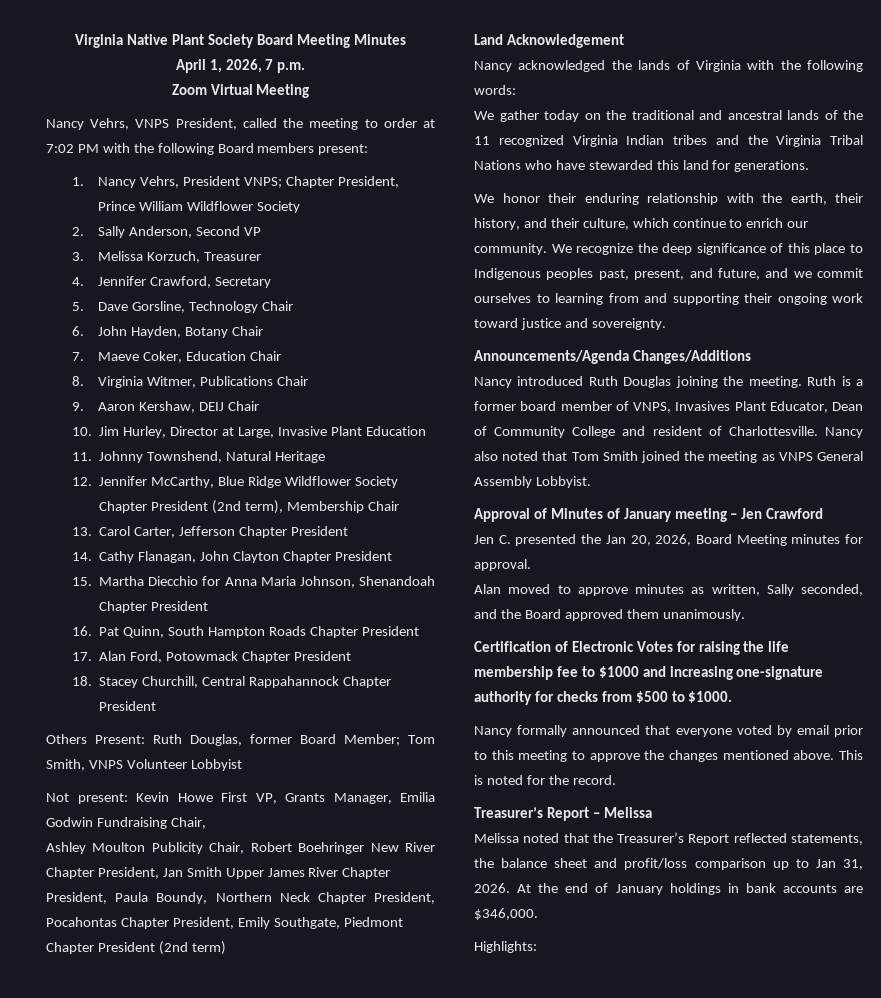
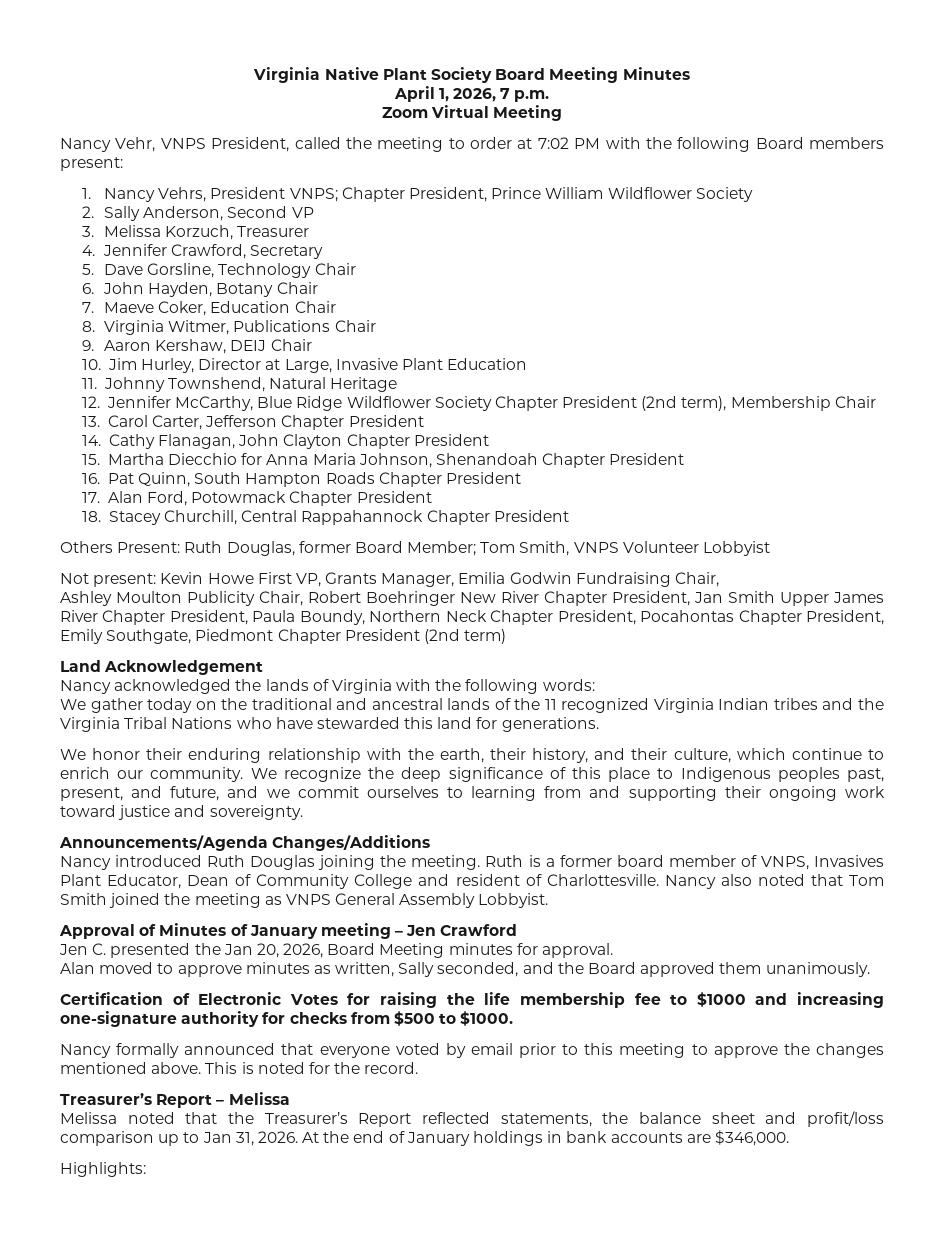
[90,118,130,130] Vehrs, -> [115,137,156,152] Vehr,

